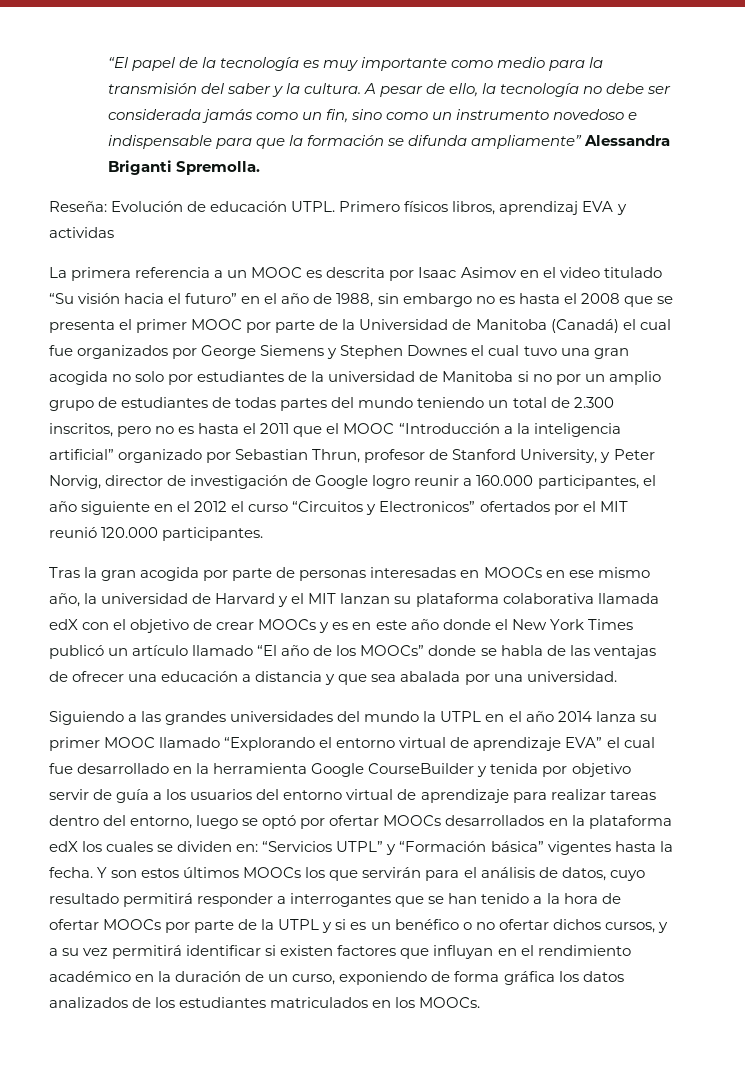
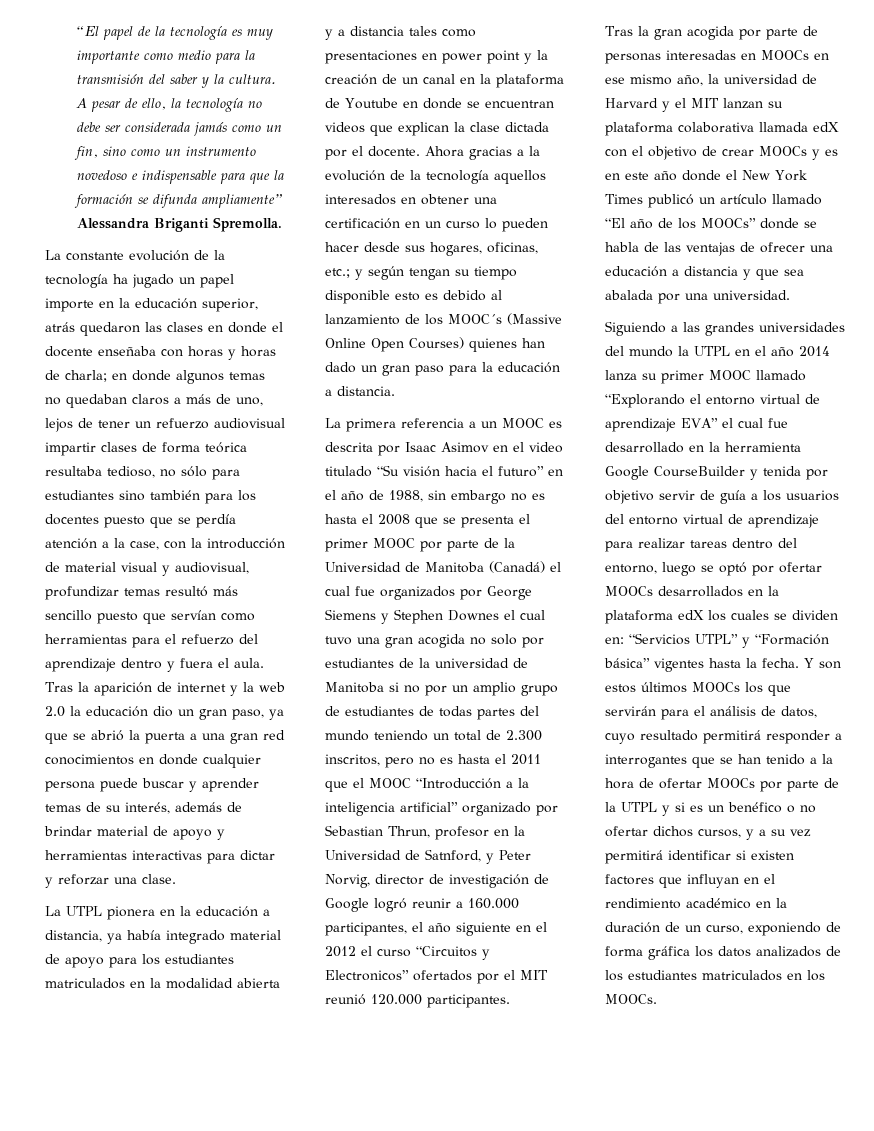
[49,201,627,215] [49,227,114,238] Reseña: Evolución de educación UTPL. Primero físicos libros, aprendizaj EVA y actividas -> [45,250,225,261] [45,274,234,288] [45,298,258,312] [45,322,283,336] [45,346,276,360] [45,370,265,384] [45,394,263,408] [45,418,285,432] [45,442,247,456] [45,466,240,480] [45,490,256,504] [45,514,236,528] [45,538,285,550] [45,562,249,576] [45,586,238,600] [45,610,255,624] [45,634,258,648] [45,658,264,672] [45,682,285,696] [45,706,284,720] [45,730,285,744] [45,754,261,768] [45,778,259,792] [45,802,242,814] [44,826,225,840] [45,850,275,864] [45,874,176,888] [45,906,270,920] [45,930,281,944] [45,954,234,968] [45,978,280,989] [325,26,476,40] [325,50,548,64] [325,74,564,88] [325,98,554,109] [325,122,549,136] [325,146,540,160] [325,170,546,184] [325,194,497,205] [325,218,548,232] [325,242,538,256] [325,266,517,280] [325,290,502,304] [325,313,562,325] [325,337,545,352] [325,362,560,376] [325,386,395,396] La constante evolución de la tecnología ha jugado un papel importe en la educación superior, atrás quedaron las clases en donde el docente enseñaba con horas y horas de charla; en donde algunos temas no quedaban claros a más de uno, lejos de tener un refuerzo audiovisual impartir clases de forma teórica resultaba tedioso, no sólo para estudiantes sino también para los docentes puesto que se perdía atención a la case, con la introducción de material visual y audiovisual, profundizar temas resultó más sencillo puesto que servían como herramientas para el refuerzo del aprendizaje dentro y fuera el aula. Tras la aparición de internet y la web 2.0 la educación dio un gran paso, ya que se abrió la puerta a una gran red conocimientos en donde cualquier persona puede buscar y aprender temas de su interés, además de brindar material de apoyo y herramientas interactivas para dictar y reforzar una clase. // La UTPL pionera en la educación a distancia, ya había integrado material de apoyo para los estudiantes matriculados en la modalidad abierta y a distancia tales como presentaciones en power point y la creación de un canal en la plataforma de Youtube en donde se encuentran videos que explican la clase dictada por el docente. Ahora gracias a la evolución de la tecnología aquellos interesados en obtener una certificación en un curso lo pueden hacer desde sus hogares, oficinas, etc.; y según tengan su tiempo disponible esto es debido al lanzamiento de los MOOC´s (Massive Online Open Courses) quienes han dado un gran paso para la educación a distancia.
[429,449,598,463] de Stanford University, -> [494,826,525,836] [325,849,481,862] en la Universidad de Satnford,
[372,475,411,489] logro -> [374,898,407,912] logró

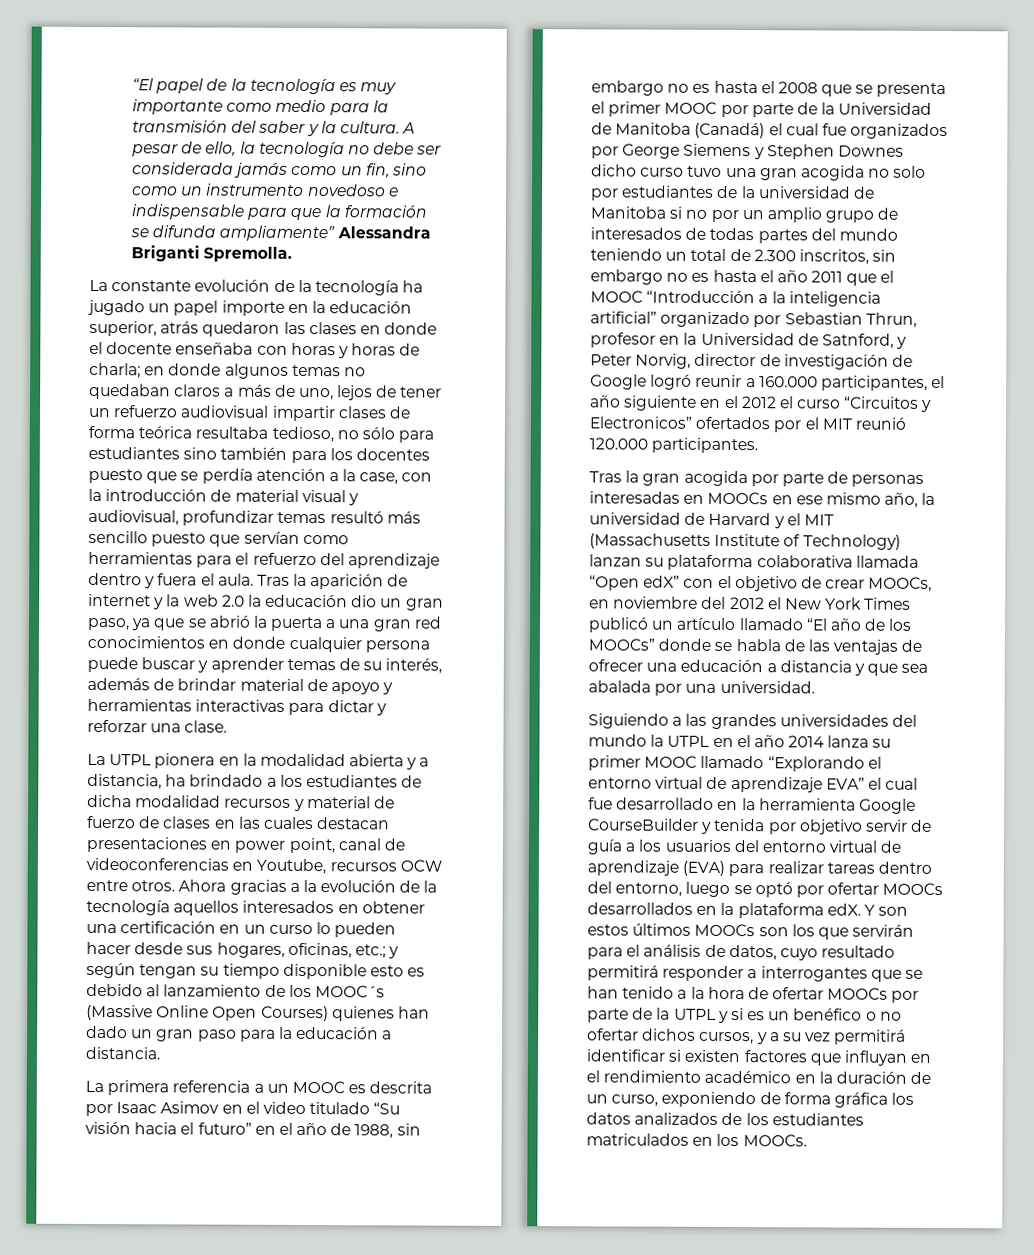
[196,906,270,917] [45,930,281,944] [45,954,234,968] [45,978,280,989] [325,26,476,40] [325,50,548,64] [325,74,564,88] [325,98,554,109] [325,122,549,136] [325,146,420,160] educación a distancia, ya había integrado material de apoyo para los estudiantes matriculados en la modalidad abierta y a distancia tales como presentaciones en power point y la creación de un canal en la plataforma de Youtube en donde se encuentran videos que explican la clase dictada por el docente. -> [259,753,430,770] [87,773,423,790] [87,794,395,811] [87,815,391,830] [86,836,406,854] [86,857,442,875] [86,879,176,892] modalidad abierta y a distancia, ha brindado a los estudiantes de dicha modalidad recursos y material de fuerzo de clases en las cuales destacan presentaciones en power point, canal de videoconferencias en Youtube, recursos OCW entre otros.
[504,610,545,620] el cual -> [591,164,685,177] dicho curso
[345,706,414,716] estudiantes -> [590,227,682,240] interesados
[385,754,506,768] pero no es hasta el -> [872,249,897,262] [590,269,808,285] sin embargo no es hasta el año
(719, 103) none -> [589,533,901,550] (Massachusetts Institute of Technology)
[813,122,839,132] edX -> [589,575,681,591] “Open edX”
[759,146,838,160] [605,170,721,181] MOOCs y es en este año donde -> [868,576,933,592] [589,596,765,610] MOOCs, en noviembre del 2012
(819, 521) none -> [682,860,726,876] (EVA)
[678,610,838,621] [605,633,829,648] [604,658,799,672] edX los cuales se dividen en: “Servicios UTPL” y “Formación básica” vigentes hasta la fecha. -> [826,903,861,916] edX.
(740, 687) none -> [758,927,789,937] son

